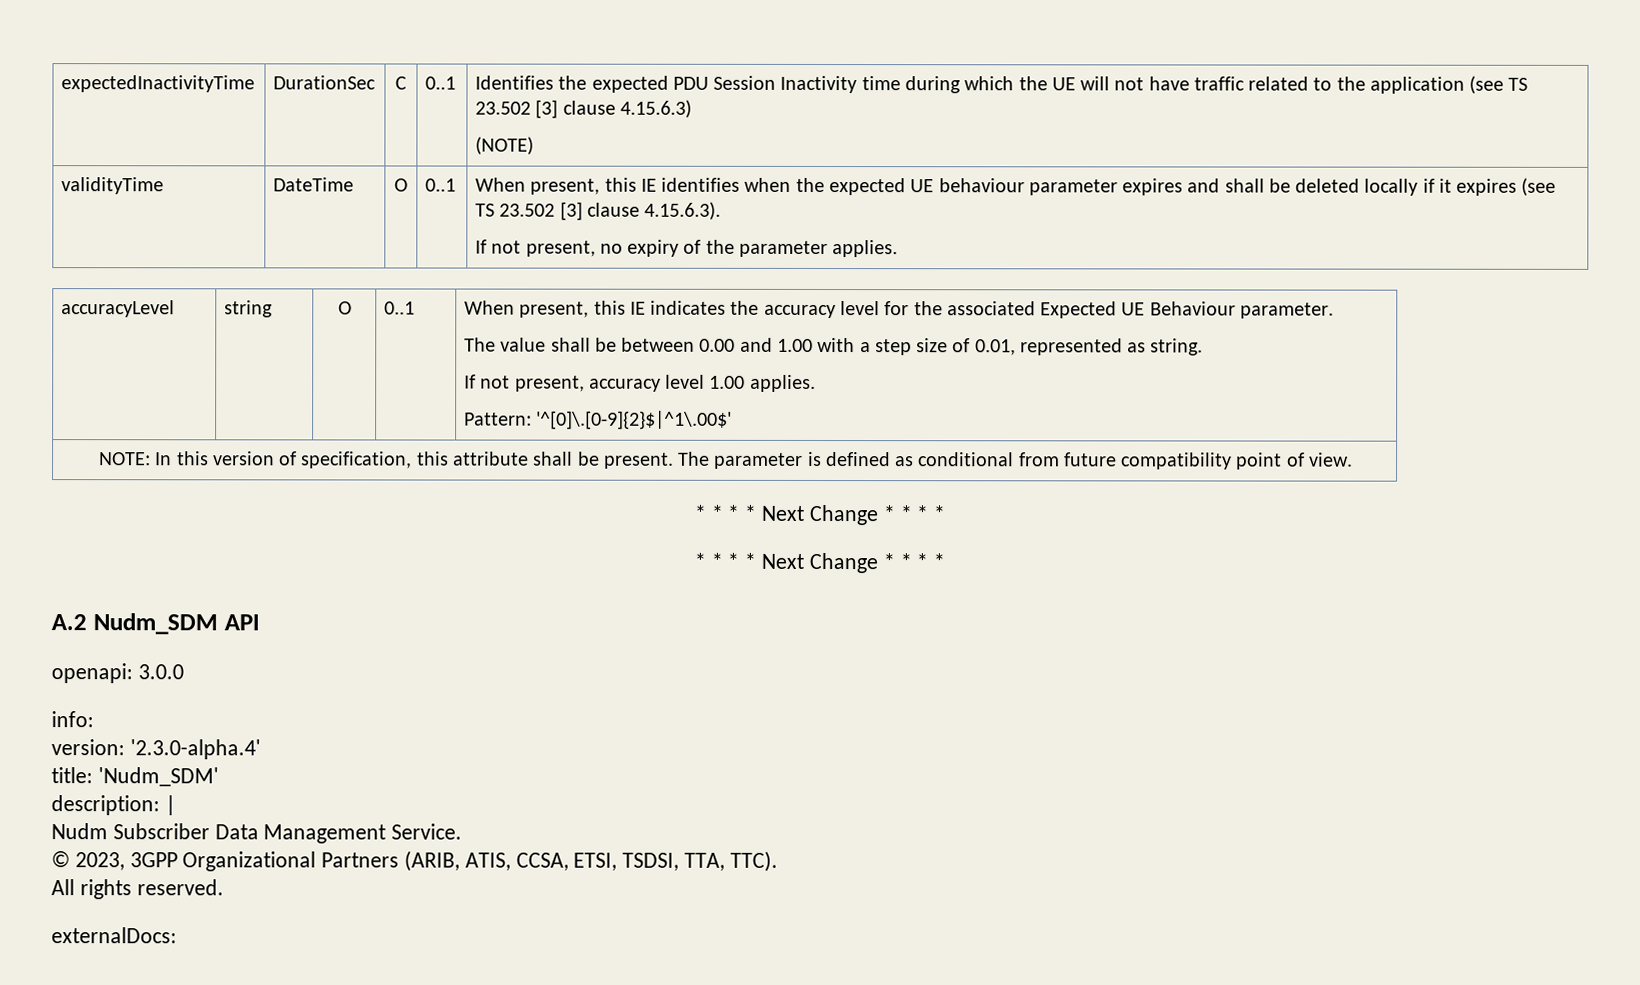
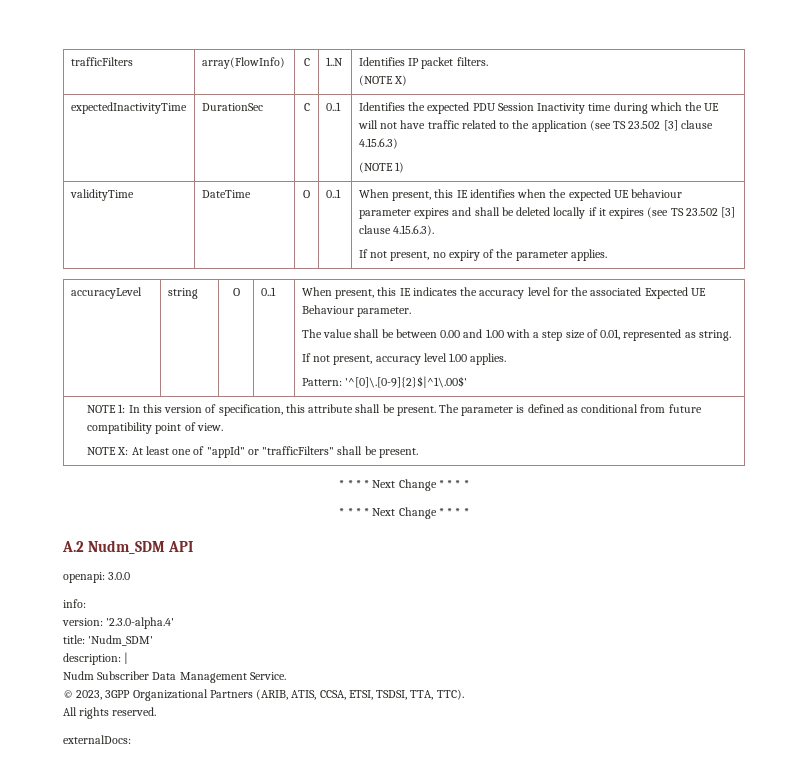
(61, 84) none -> [70,57,133,66] [201,57,285,69] [303,58,310,66] [325,57,343,66] [358,57,488,69] [358,75,408,86] trafficFilters | array(FlowInfo) | C | 1..N | Identifies IP packet filters. // (NOTE X) //
[475,136,535,155] (NOTE) -> [358,162,405,173] (NOTE 1)
[99,452,152,466] NOTE: -> [87,404,126,413] NOTE 1:
(1353, 459) none -> [87,446,418,458] // NOTE X: At least one of "appId" or "trafficFilters" shall be present.

